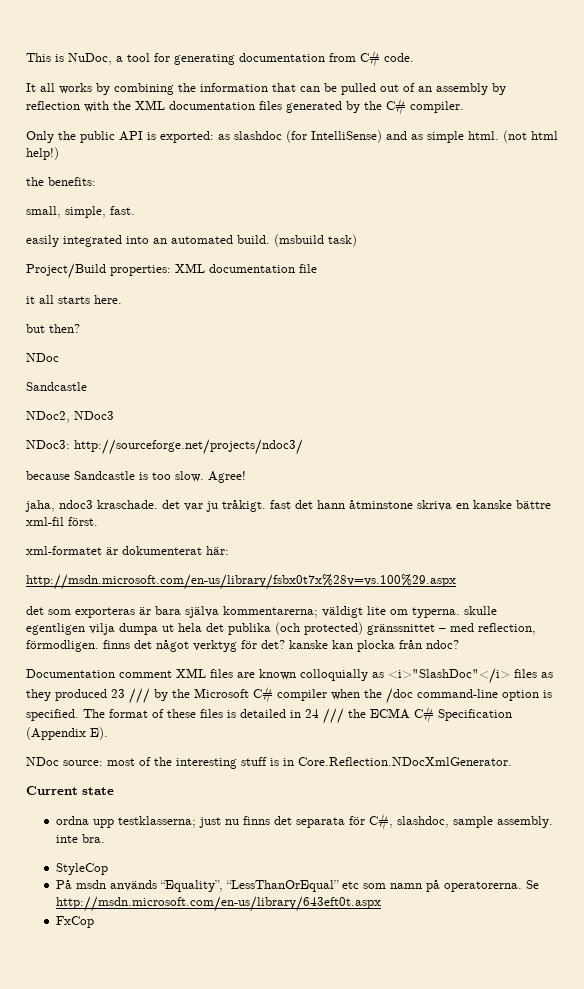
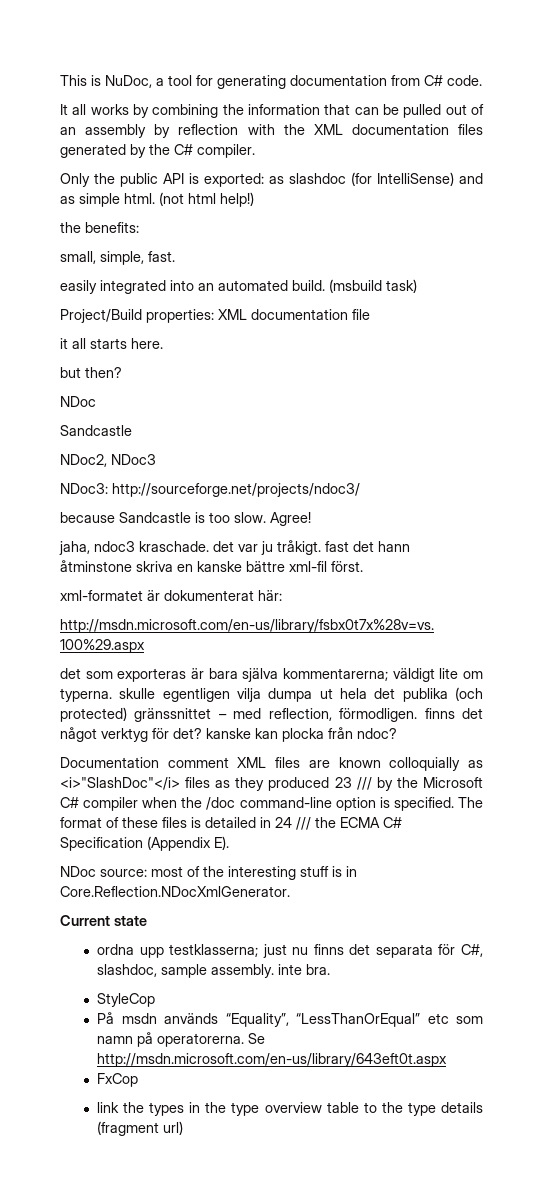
(94, 922) none -> [97,1102,484,1116] [97,1121,184,1136] // link the types in the type overview table to the type details (fragment url)

